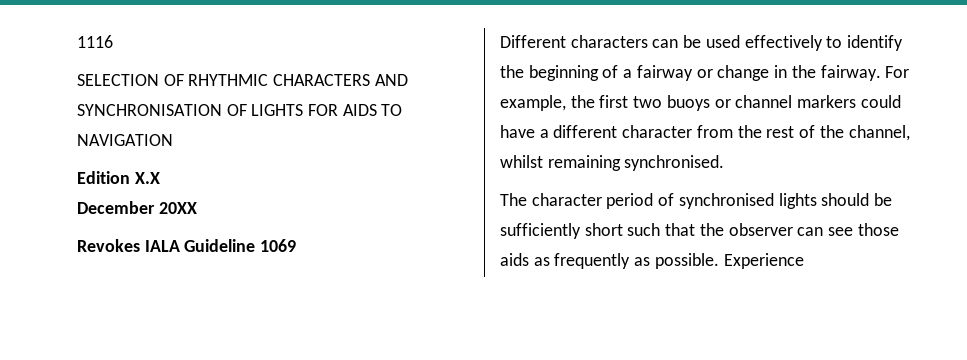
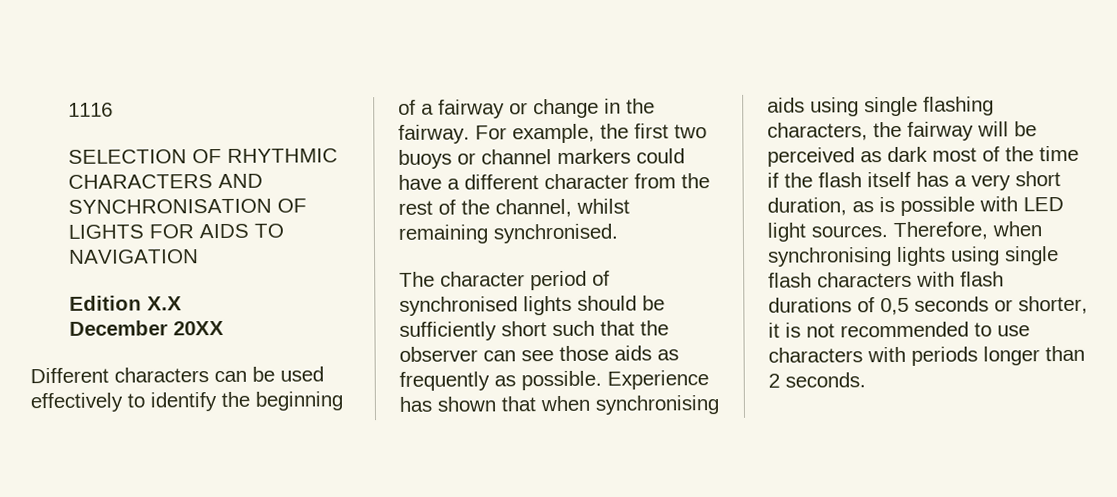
[76,239,296,252] // Revokes IALA Guideline 1069 -> (224, 328) none
(804, 261) none -> [399,395,719,415] [767,96,994,117] [767,121,1037,141] [767,145,1079,167] [767,171,1061,191] [767,196,1064,216] [767,221,1042,242] [767,246,1059,267] [768,271,1004,288] [768,295,1088,316] [768,321,1030,338] [768,345,1085,366] [768,372,866,388] has shown that when synchronising aids using single flashing characters, the fairway will be perceived as dark most of the time if the flash itself has a very short duration, as is possible with LED light sources. Therefore, when synchronising lights using single flash characters with flash durations of 0,5 seconds or shorter, it is not recommended to use characters with periods longer than 2 seconds.

